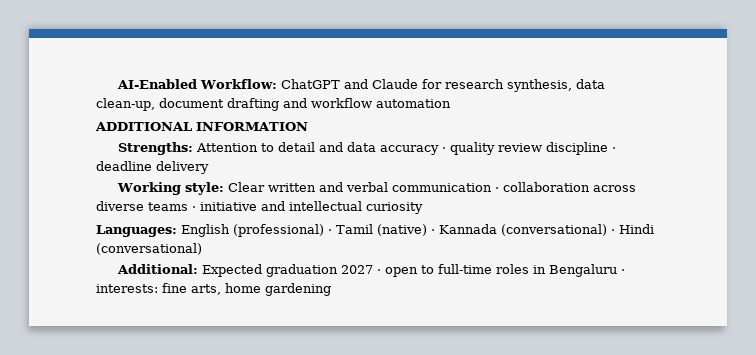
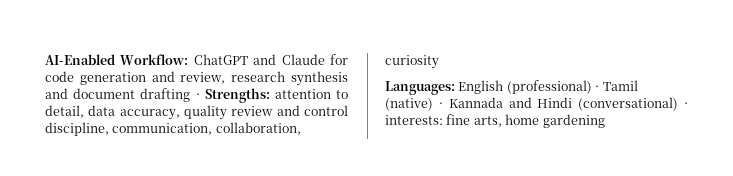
[444,79,605,92] [96,98,451,111] [95,122,308,131] [117,142,616,155] [96,161,209,174] [116,182,636,195] [96,201,362,211] research synthesis, data clean-up, document drafting and workflow automation // ADDITIONAL INFORMATION // Strengths: Attention to detail and data accuracy · quality review discipline · deadline delivery // Working style: Clear written and verbal communication · collaboration across diverse teams · initiative and intellectual -> [45,71,348,86] [45,88,348,103] [45,105,349,120] [45,122,301,136] code generation and review, research synthesis and document drafting · Strengths: attention to detail, data accuracy, quality review and control discipline, communication, collaboration,
[501,224,615,236] (conversational) · -> [508,97,532,108] and
[116,264,617,277] // Additional: Expected graduation 2027 · open to full-time roles in Bengaluru -> (679, 104) none

